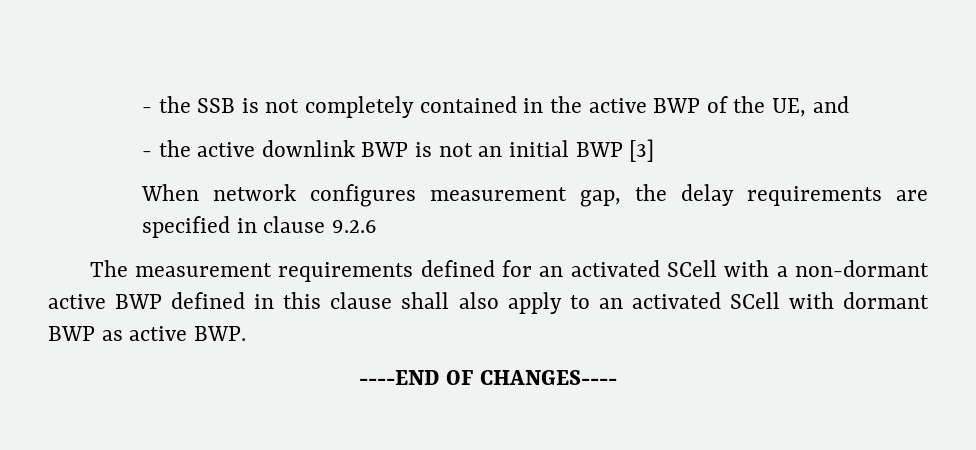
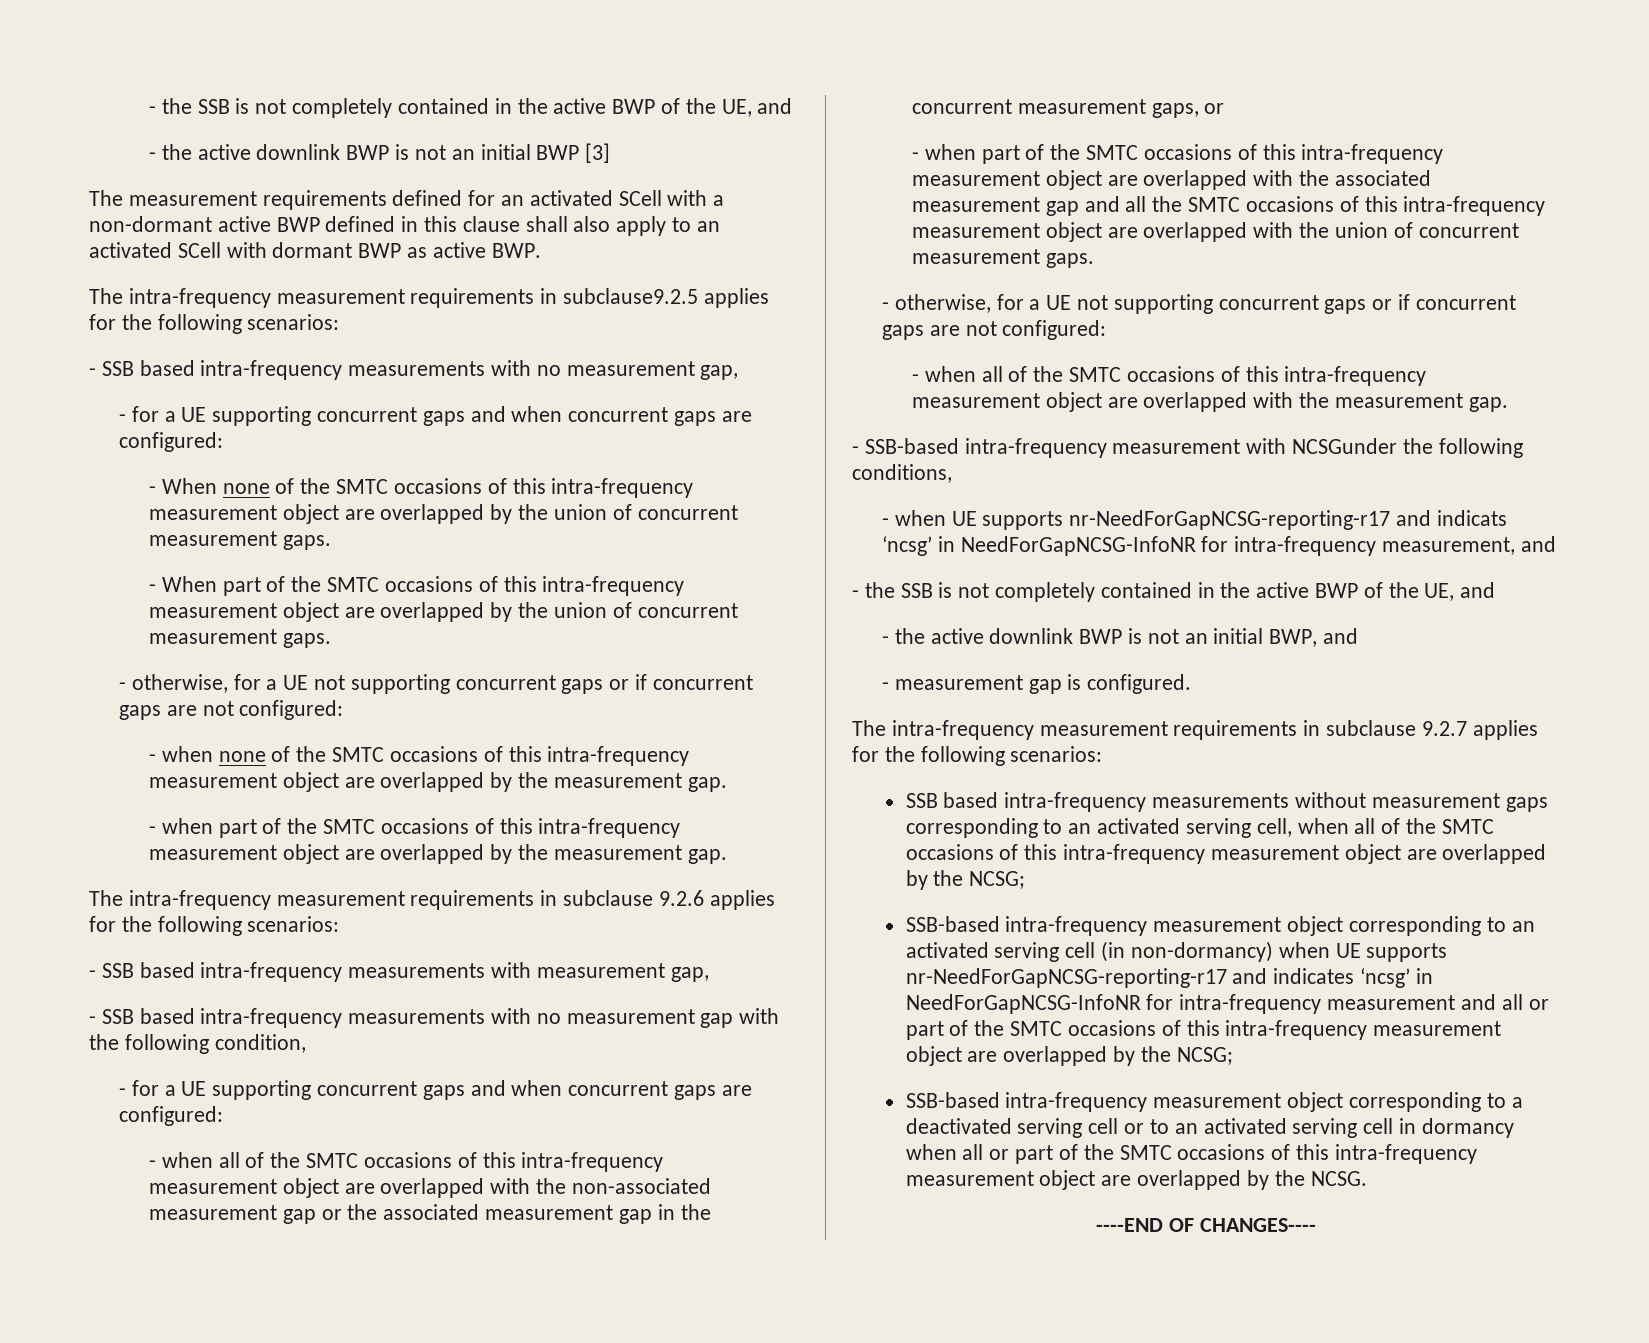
[140,184,928,207] [141,216,377,238] // When network configures measurement gap, the delay requirements are specified in clause 9.2.6 -> (611, 153) none
(246, 333) none -> [89,288,769,308] [89,314,340,334] [89,360,739,380] [119,406,752,426] [119,432,224,452] [149,478,694,498] [149,504,738,524] [149,531,331,550] [149,576,685,596] [149,602,738,622] [149,629,331,648] [119,674,753,694] [119,700,344,720] [149,746,690,766] [149,772,727,792] [149,818,681,838] [149,844,727,864] [89,890,775,910] [89,916,340,936] [89,962,709,982] [89,1008,780,1028] [89,1034,306,1054] [119,1080,752,1100] [119,1106,224,1126] [149,1152,664,1172] [149,1178,711,1198] [149,1204,711,1224] [912,99,1225,118] [912,144,1444,164] [912,170,1431,190] [912,196,1546,216] [912,222,1519,242] [912,249,1094,268] [882,294,1516,314] [882,320,1107,340] [912,366,1427,386] [912,392,1508,412] [852,438,1523,458] [852,464,952,483] [882,510,1507,530] [882,536,1556,556] [852,582,1496,602] [882,628,1359,647] [882,674,1192,694] [852,720,1538,740] [852,746,1103,766] [905,792,1548,812] [905,818,1494,838] [905,844,1547,864] [905,870,1026,890] [905,916,1535,936] [905,941,1448,962] [905,968,1433,988] [905,994,1549,1014] [905,1020,1502,1040] [905,1046,1233,1066] [905,1092,1523,1112] [905,1118,1514,1138] [905,1144,1477,1164] [905,1170,1367,1190] // The intra-frequency measurement requirements in subclause9.2.5 applies for the following scenarios: // - SSB based intra-frequency measurements with no measurement gap, // - for a UE supporting concurrent gaps and when concurrent gaps are configured: // - When none of the SMTC occasions of this intra-frequency measurement object are overlapped by the union of concurrent measurement gaps. // - When part of the SMTC occasions of this intra-frequency measurement object are overlapped by the union of concurrent measurement gaps. // - otherwise, for a UE not supporting concurrent gaps or if concurrent gaps are not configured: // - when none of the SMTC occasions of this intra-frequency measurement object are overlapped by the measurement gap. // - when part of the SMTC occasions of this intra-frequency measurement object are overlapped by the measurement gap. // The intra-frequency measurement requirements in subclause 9.2.6 applies for the following scenarios: // - SSB based intra-frequency measurements with measurement gap, // - SSB based intra-frequency measurements with no measurement gap with the following condition, // - for a UE supporting concurrent gaps and when concurrent gaps are configured: // - when all of the SMTC occasions of this intra-frequency measurement object are overlapped with the non-associated measurement gap or the associated measurement gap in the concurrent measurement gaps, or // - when part of the SMTC occasions of this intra-frequency measurement object are overlapped with the associated measurement gap and all the SMTC occasions of this intra-frequency measurement object are overlapped with the union of concurrent measurement gaps. // - otherwise, for a UE not supporting concurrent gaps or if concurrent gaps are not configured: // - when all of the SMTC occasions of this intra-frequency measurement object are overlapped with the measurement gap. // - SSB-based intra-frequency measurement with NCSGunder the following conditions, // - when UE supports nr-NeedForGapNCSG-reporting-r17 and indicats ‘ncsg’ in NeedForGapNCSG-InfoNR for intra-frequency measurement, and // - the SSB is not completely contained in the active BWP of the UE, and // - the active downlink BWP is not an initial BWP, and // - measurement gap is configured. // The intra-frequency measurement requirements in subclause 9.2.7 applies for the following scenarios: // SSB based intra-frequency measurements without measurement gaps corresponding to an activated serving cell, when all of the SMTC occasions of this intra-frequency measurement object are overlapped by the NCSG; // SSB-based intra-frequency measurement object corresponding to an activated serving cell (in non-dormancy) when UE supports nr-NeedForGapNCSG-reporting-r17 and indicates ‘ncsg’ in NeedForGapNCSG-InfoNR for intra-frequency measurement and all or part of the SMTC occasions of this intra-frequency measurement object are overlapped by the NCSG; // SSB-based intra-frequency measurement object corresponding to a deactivated serving cell or to an activated serving cell in dormancy when all or part of the SMTC occasions of this intra-frequency measurement object are overlapped by the NCSG.

